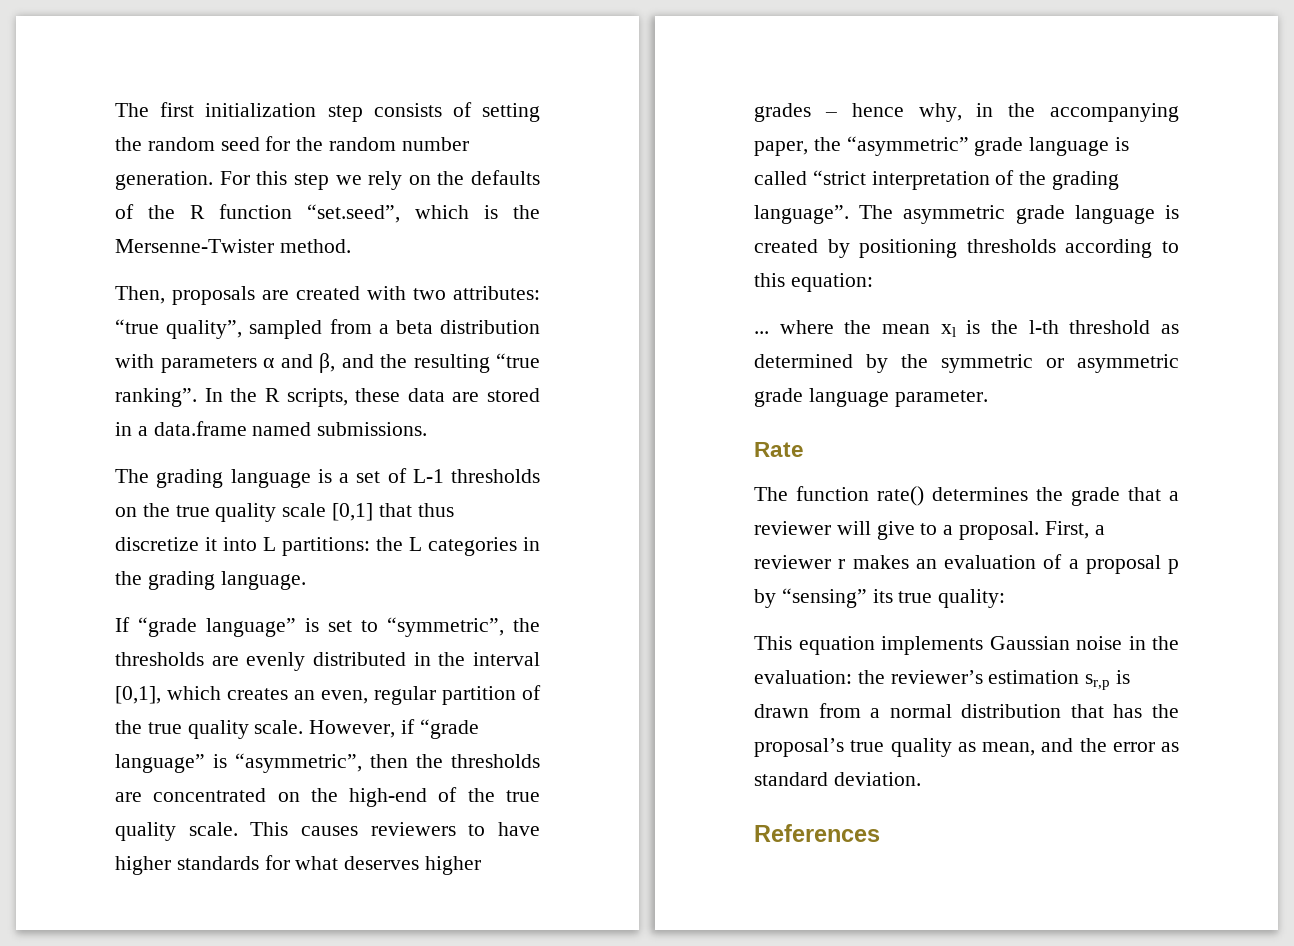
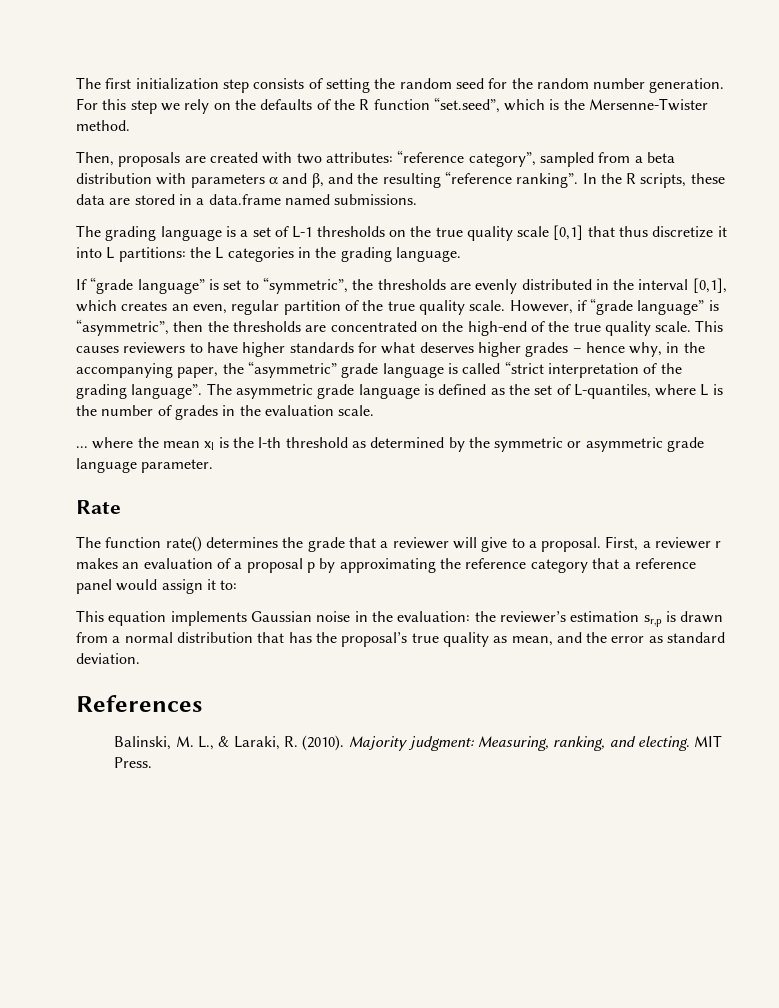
[115,319,243,339] “true quality”, -> [397,150,536,167] “reference category”,
[496,353,540,368] “true -> [444,171,512,184] “reference
[754,239,1179,258] [754,273,873,292] created by positioning thresholds according to this equation: -> [438,384,723,399] [76,405,375,420] defined as the set of L-quantiles, where L is the number of grades in the evaluation scale.
[781,588,1006,608] “sensing” its true quality: -> [339,558,697,573] [76,579,238,594] approximating the reference category that a reference panel would assign it to:
(880, 833) none -> [114,735,723,751] [114,757,153,768] // Balinski, M. L., & Laraki, R. (2010). Majority judgment: Measuring, ranking, and electing. MIT Press.

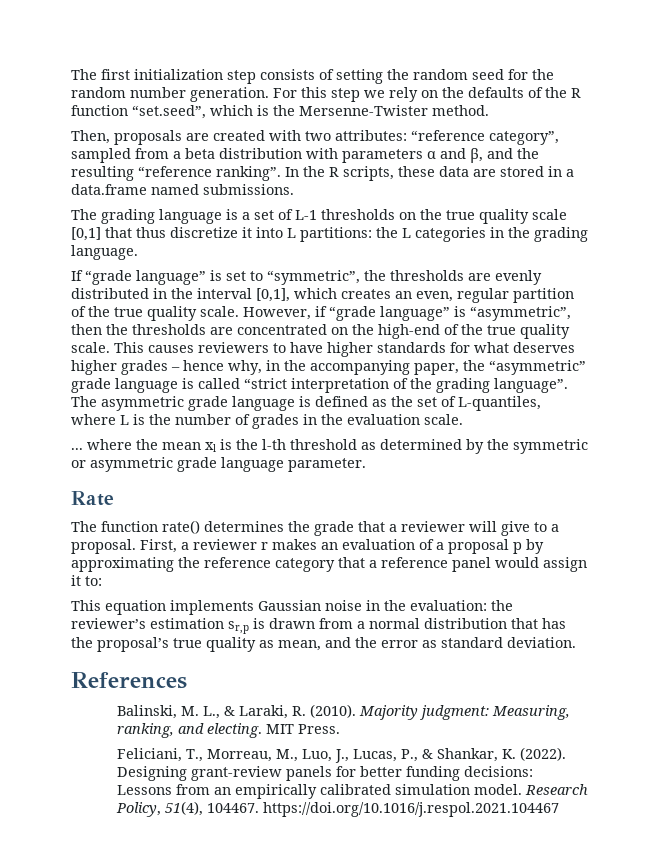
(153, 762) none -> [116,747,566,763] [116,766,533,781] [116,784,588,799] [115,801,559,817] // Feliciani, T., Morreau, M., Luo, J., Lucas, P., & Shankar, K. (2022). Designing grant-review panels for better funding decisions: Lessons from an empirically calibrated simulation model. Research Policy, 51(4), 104467. https://doi.org/10.1016/j.respol.2021.104467

